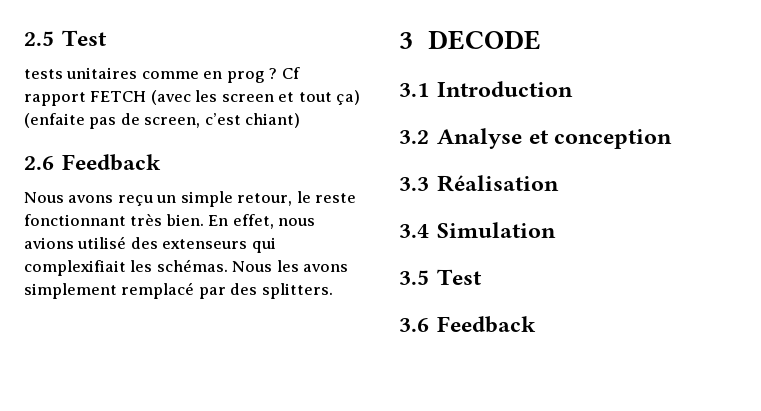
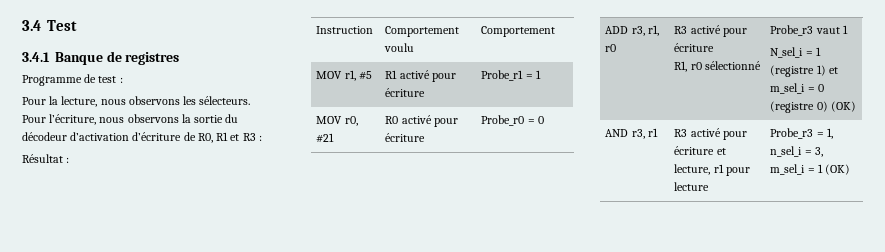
[24,30,108,46] [24,67,300,83] [24,90,361,106] [24,113,301,129] [24,154,162,171] [24,191,357,207] [24,213,316,229] [24,236,276,253] [24,259,349,276] [24,282,333,299] [399,30,542,50] [399,81,574,97] [399,128,672,149] [399,175,560,192] [399,222,557,238] [399,269,483,285] [399,316,537,333] 2.5 Test // tests unitaires comme en prog ? Cf rapport FETCH (avec les screen et tout ça) (enfaite pas de screen, c’est chiant) // 2.6 Feedback // Nous avons reçu un simple retour, le reste fonctionnant très bien. En effet, nous avions utilisé des extenseurs qui complexifiait les schémas. Nous les avons simplement remplacé par des splitters. // 3 DECODE // 3.1 Introduction // 3.2 Analyse et conception // 3.3 Réalisation // 3.4 Simulation // 3.5 Test // 3.6 Feedback -> [22,20,77,31] [22,51,180,65] [22,74,123,86] [22,96,251,107] [22,114,239,125] [22,132,262,143] [22,154,70,163] [316,26,374,34] [385,26,460,37] [384,43,415,52] [481,26,556,37] [316,70,372,81] [385,70,456,82] [385,88,426,97] [481,70,541,81] [316,116,358,126] [316,133,335,143] [385,115,458,127] [385,133,426,142] [481,115,544,126] [605,25,659,36] [605,44,617,52] [674,25,747,37] [674,43,715,52] [674,61,761,72] [770,25,848,36] [770,47,821,58] [770,65,838,77] [770,83,824,94] [770,101,856,113] [605,128,658,139] [674,128,747,140] [674,146,726,155] [674,164,750,176] [674,182,710,191] [770,128,833,139] [770,146,823,157] [770,164,851,175] 3.4 Test // 3.4.1 Banque de registres // Programme de test : // Pour la lecture, nous observons les sélecteurs. // Pour l’écriture, nous observons la sortie du décodeur d’activation d’écriture de R0, R1 et R3 : // Résultat : // Instruction | Comportement voulu | Comportement // MOV r1, #5 | R1 activé pour écriture | Probe_r1 = 1 // MOV r0, #21 | R0 activé pour écriture | Probe_r0 = 0 // ADD r3, r1, r0 | R3 activé pour écriture // R1, r0 sélectionné | Probe_r3 vaut 1 // N_sel_i = 1 (registre 1) et m_sel_i = 0 (registre 0) (OK) // AND r3, r1 | R3 activé pour écriture et lecture, r1 pour lecture | Probe_r3 = 1, n_sel_i = 3, m_sel_i = 1 (OK)

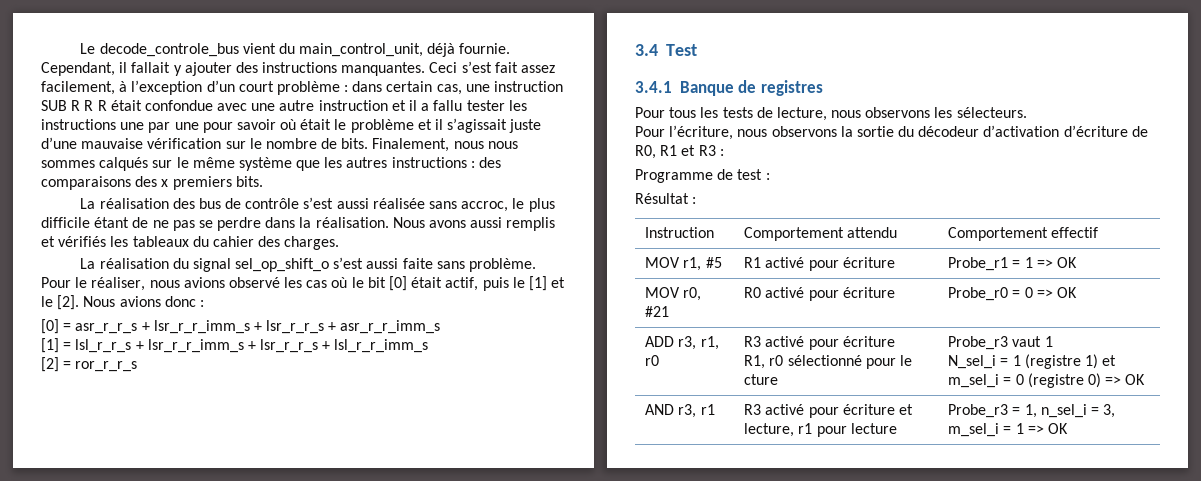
(22, 25) none -> [80,43,511,57] [41,61,556,76] [41,80,564,95] [41,100,527,111] [41,118,542,133] [41,137,518,152] [41,157,502,171] [41,176,263,190] [80,197,555,212] [41,217,556,231] [41,236,340,250] [80,257,537,272] [41,276,566,291] [41,295,204,310] [41,319,441,334] [41,338,429,353] [41,357,138,372] Le decode_controle_bus vient du main_control_unit, déjà fournie. Cependant, il fallait y ajouter des instructions manquantes. Ceci s’est fait assez facilement, à l’exception d’un court problème : dans certain cas, une instruction SUB R R R était confondue avec une autre instruction et il a fallu tester les instructions une par une pour savoir où était le problème et il s’agissait juste d’une mauvaise vérification sur le nombre de bits. Finalement, nous nous sommes calqués sur le même système que les autres instructions : des comparaisons des x premiers bits. // La réalisation des bus de contrôle s’est aussi réalisée sans accroc, le plus difficile étant de ne pas se perdre dans la réalisation. Nous avons aussi remplis et vérifiés les tableaux du cahier des charges. // La réalisation du signal sel_op_shift_o s’est aussi faite sans problème. Pour le réaliser, nous avions observé les cas où le bit [0] était actif, puis le [1] et le [2]. Nous avions donc : // [0] = asr_r_r_s + lsr_r_r_imm_s + lsr_r_r_s + asr_r_r_imm_s // [1] = lsl_r_r_s + lsr_r_r_imm_s + lsr_r_r_s + lsl_r_r_imm_s // [2] = ror_r_r_s //
[22,74,123,86] [22,96,59,105] Programme de test : // Pour la -> [635,107,773,118] Pour tous les tests de
(262, 138) none -> [635,169,770,183] // Programme de test :
[384,43,415,52] [481,26,556,37] voulu | Comportement -> [847,227,898,238] [948,227,1099,241] attendu | Comportement effectif
(541, 74) none -> [1036,257,1077,268] => OK
(544, 120) none -> [1036,287,1077,298] => OK
(761, 65) none -> [865,355,912,369] [744,374,779,385] pour le cture
[830,101,856,112] (OK) -> [1105,374,1146,385] => OK
[825,164,851,175] (OK) -> [1027,423,1068,434] => OK

